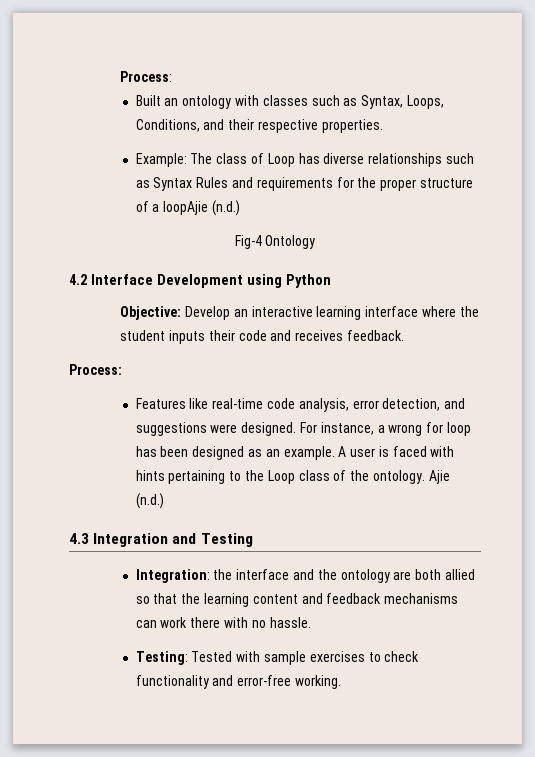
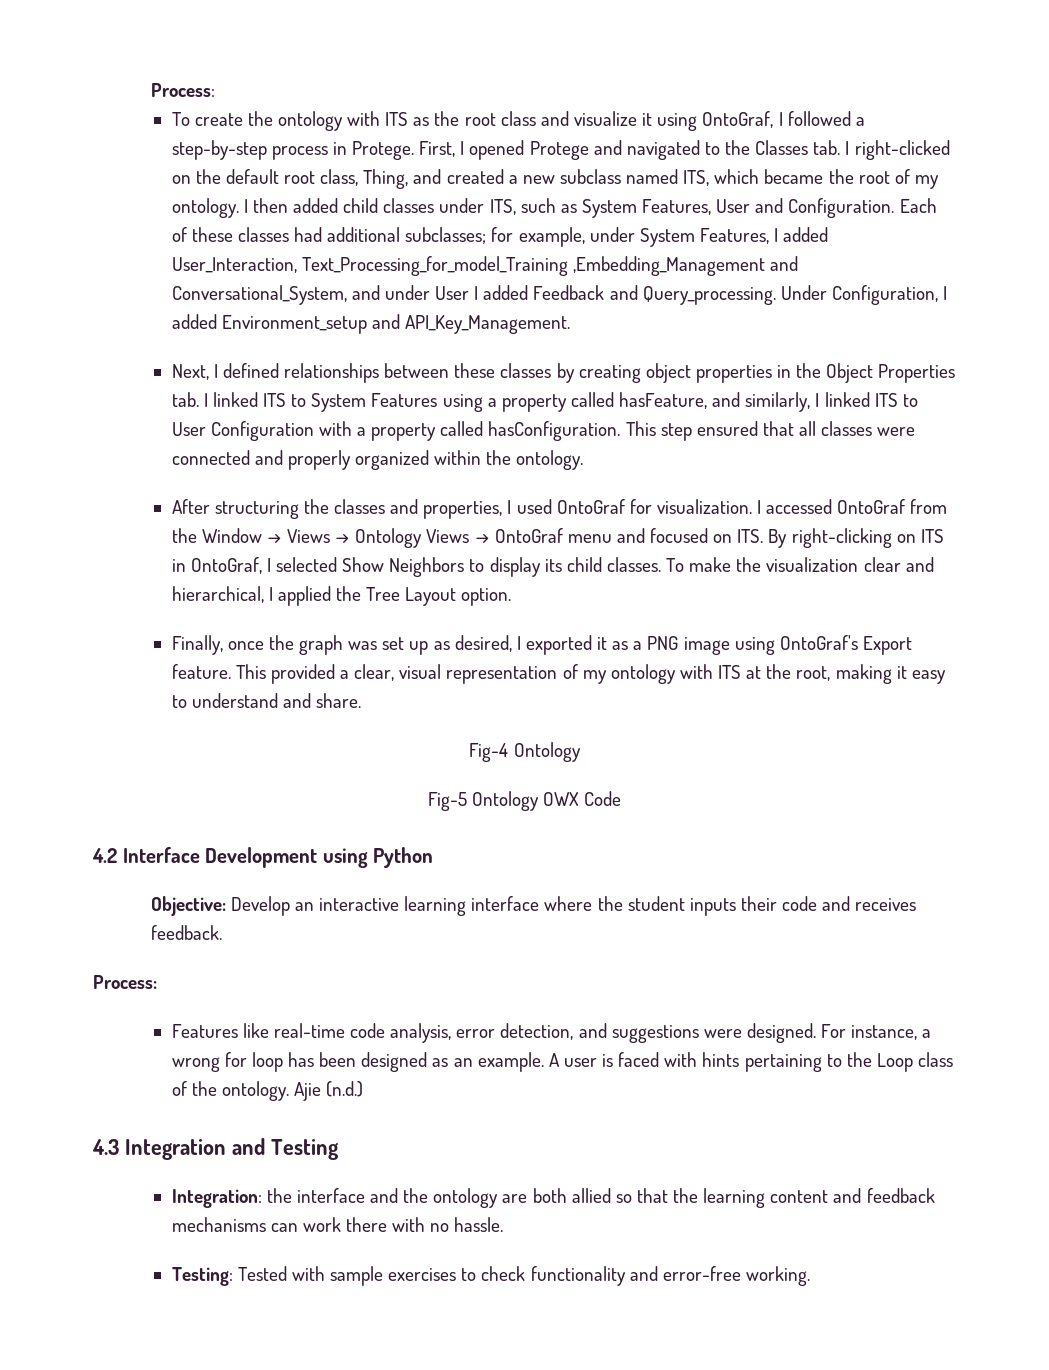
[120,71,173,82] [135,95,444,109] [135,119,383,133] [135,153,474,167] [135,177,473,191] [135,200,240,216] [234,235,316,249] Process: // Built an ontology with classes such as Syntax, Loops, Conditions, and their respective properties. // Example: The class of Loop has diverse relationships such as Syntax Rules and requirements for the proper structure of a loopAjie (n.d.) // Fig-4 Ontology -> [150,83,215,97] [171,111,865,131] [171,140,950,160] [171,169,939,189] [171,198,937,218] [171,227,829,247] [171,256,798,276] [171,285,948,305] [171,314,570,334] [171,363,956,383] [171,392,918,412] [171,421,916,441] [171,450,584,470] [171,499,948,519] [171,528,944,548] [171,557,934,577] [171,586,512,606] [171,635,912,655] [171,664,946,684] [171,693,361,708] [469,742,581,762] [427,791,622,811] Process: // To create the ontology with ITS as the root class and visualize it using OntoGraf, I followed a step-by-step process in Protege. First, I opened Protege and navigated to the Classes tab. I right-clicked on the default root class, Thing, and created a new subclass named ITS, which became the root of my ontology. I then added child classes under ITS, such as System Features, User and Configuration. Each of these classes had additional subclasses; for example, under System Features, I added User_Interaction, Text_Processing_for_model_Training ,Embedding_Management and Conversational_System, and under User I added Feedback and Query_processing. Under Configuration, I added Environment_setup and API_Key_Management. // Next, I defined relationships between these classes by creating object properties in the Object Properties tab. I linked ITS to System Features using a property called hasFeature, and similarly, I linked ITS to User Configuration with a property called hasConfiguration. This step ensured that all classes were connected and properly organized within the ontology. // After structuring the classes and properties, I used OntoGraf for visualization. I accessed OntoGraf from the Window → Views → Ontology Views → OntoGraf menu and focused on ITS. By right-clicking on ITS in OntoGraf, I selected Show Neighbors to display its child classes. To make the visualization clear and hierarchical, I applied the Tree Layout option. // Finally, once the graph was set up as desired, I exported it as a PNG image using OntoGraf's Export feature. This provided a clear, visual representation of my ontology with ITS at the root, making it easy to understand and share. // Fig-4 Ontology // Fig-5 Ontology OWX Code

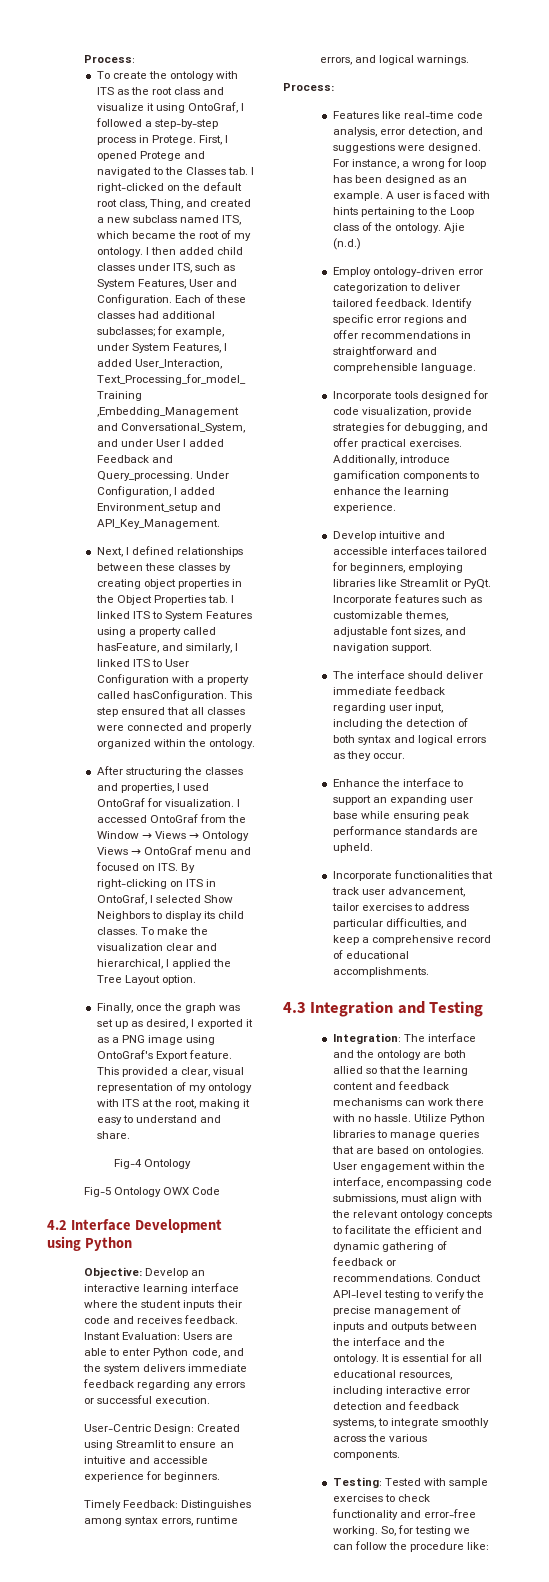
(222, 932) none -> [84,1332,234,1340] [84,1348,244,1358] [83,1364,248,1374] [83,1379,246,1390] [84,1395,211,1404] [84,1424,241,1434] [84,1440,234,1450] [84,1456,209,1464] [84,1471,221,1482] [84,1500,252,1510] [84,1516,239,1526] [320,55,470,65] Instant Evaluation: Users are able to enter Python code, and the system delivers immediate feedback regarding any errors or successful execution. // User-Centric Design: Created using Streamlit to ensure an intuitive and accessible experience for beginners. // Timely Feedback: Distinguishes among syntax errors, runtime errors, and logical warnings.
(364, 1089) none -> [332,267,484,277] [332,283,461,293] [331,298,473,309] [332,314,468,325] [332,330,472,339] [332,346,437,357] [332,363,476,373] [332,390,489,401] [332,407,473,417] [332,422,489,433] [332,438,463,449] [332,455,450,465] [332,470,480,481] [332,487,450,497] [332,503,396,513] [332,531,446,541] [332,546,488,555] [331,562,464,573] [332,579,492,589] [332,594,483,605] [332,611,448,621] [332,626,467,637] [332,643,432,653] [332,670,484,679] [332,686,445,695] [332,703,444,713] [332,718,469,729] [332,735,487,745] [332,751,406,761] [332,778,464,787] [332,795,474,805] [332,811,470,821] [332,826,479,837] [332,843,373,853] [332,870,494,881] [331,887,466,897] [331,903,470,911] [332,918,468,929] [332,935,492,945] [332,950,409,959] [332,967,429,977] // Employ ontology-driven error categorization to deliver tailored feedback. Identify specific error regions and offer recommendations in straightforward and comprehensible language. // Incorporate tools designed for code visualization, provide strategies for debugging, and offer practical exercises. Additionally, introduce gamification components to enhance the learning experience. // Develop intuitive and accessible interfaces tailored for beginners, employing libraries like Streamlit or PyQt. Incorporate features such as customizable themes, adjustable font sizes, and navigation support. // The interface should deliver immediate feedback regarding user input, including the detection of both syntax and logical errors as they occur. // Enhance the interface to support an expanding user base while ensuring peak performance standards are upheld. // Incorporate functionalities that track user advancement, tailor exercises to address particular difficulties, and keep a comprehensive record of educational accomplishments.
[266,1188,292,1203] the -> [403,1034,425,1042] The
(504, 1224) none -> [414,1114,486,1124] [332,1130,480,1140] [331,1146,485,1156] [332,1162,486,1172] [332,1177,493,1188] [332,1194,483,1204] [331,1210,493,1220] [331,1225,483,1234] [332,1241,448,1252] [331,1257,396,1266] [332,1274,481,1282] [332,1289,485,1300] [332,1305,462,1316] [332,1322,478,1332] [331,1337,446,1346] [332,1353,483,1364] [332,1370,452,1380] [332,1386,471,1396] [332,1401,460,1410] [332,1418,490,1428] [332,1434,428,1442] [332,1450,400,1460] Utilize Python libraries to manage queries that are based on ontologies. User engagement within the interface, encompassing code submissions, must align with the relevant ontology concepts to facilitate the efficient and dynamic gathering of feedback or recommendations. Conduct API-level testing to verify the precise management of inputs and outputs between the interface and the ontology. It is essential for all educational resources, including interactive error detection and feedback systems, to integrate smoothly across the various components.
(810, 1276) none -> [380,1525,471,1536] [332,1541,490,1552] So, for testing we can follow the procedure like:

